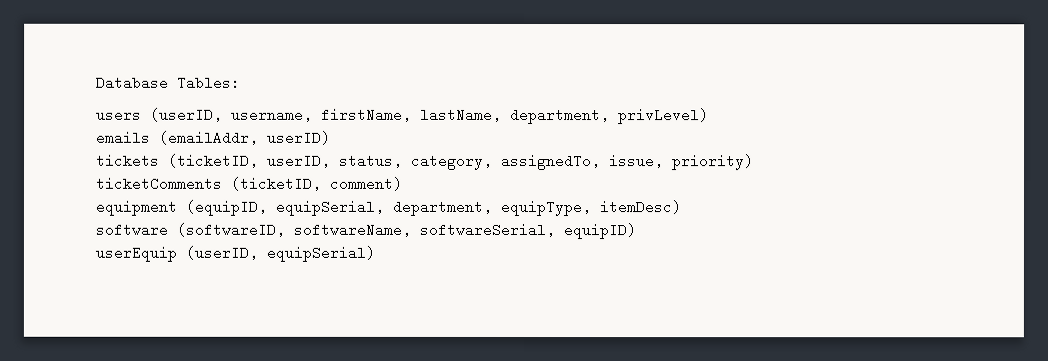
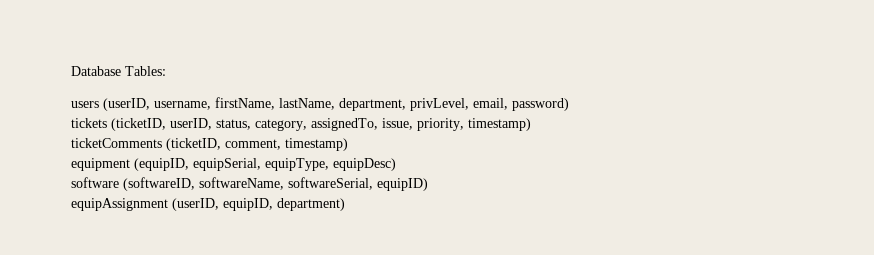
[618,108,709,125] [96,130,331,145] privLevel) // emails (emailAddr, userID) -> [410,98,569,111] privLevel, email, password)
[672,154,754,171] priority) -> [417,118,531,131] priority, timestamp)
[329,176,403,191] comment) -> [225,138,348,151] comment, timestamp)
[392,199,681,217] department, equipType, itemDesc) -> [265,158,396,171] equipType, equipDesc)
[95,245,375,262] userEquip (userID, equipSerial) -> [71,198,345,211] equipAssignment (userID, equipID, department)

